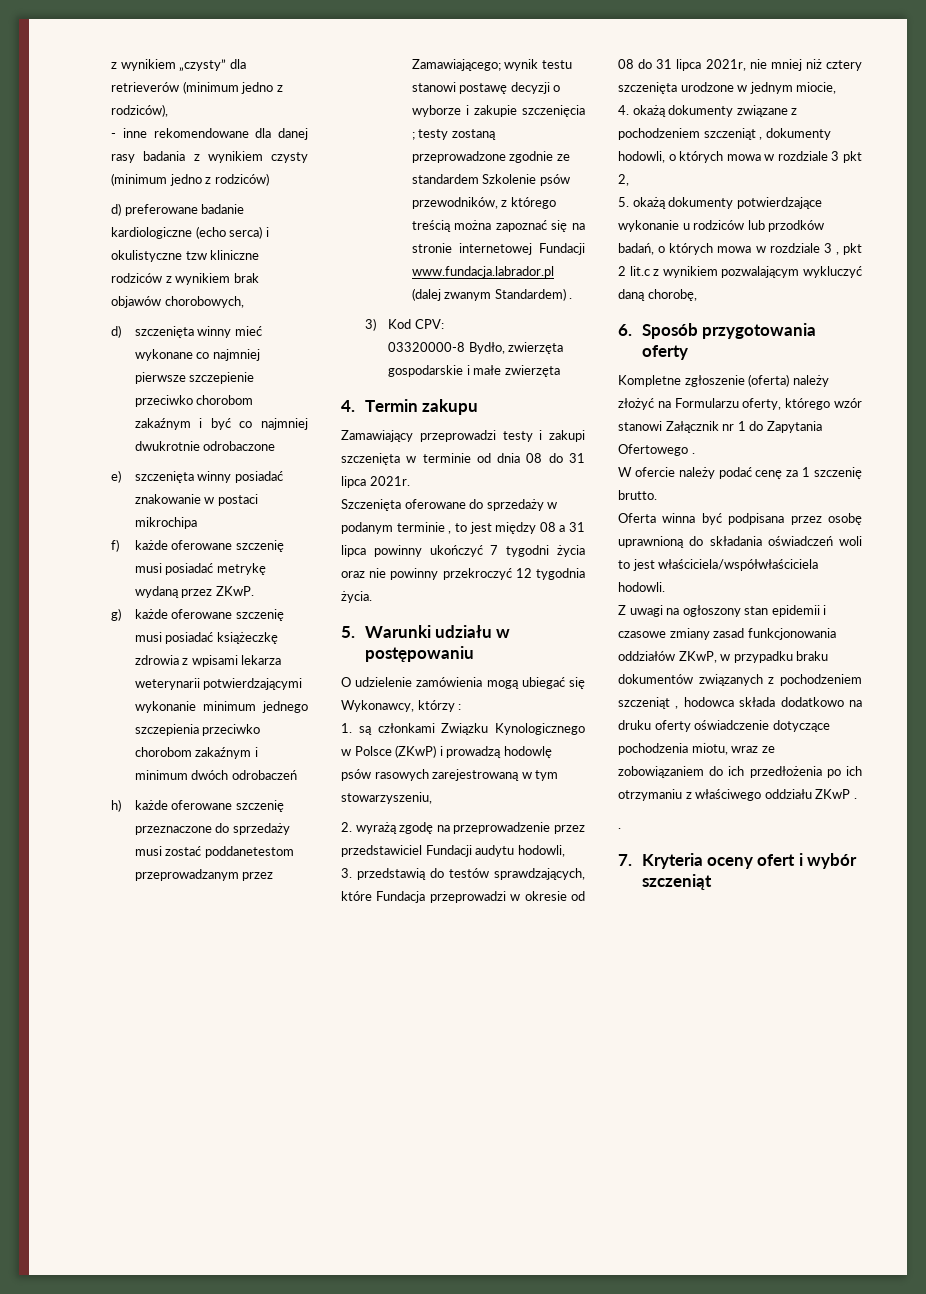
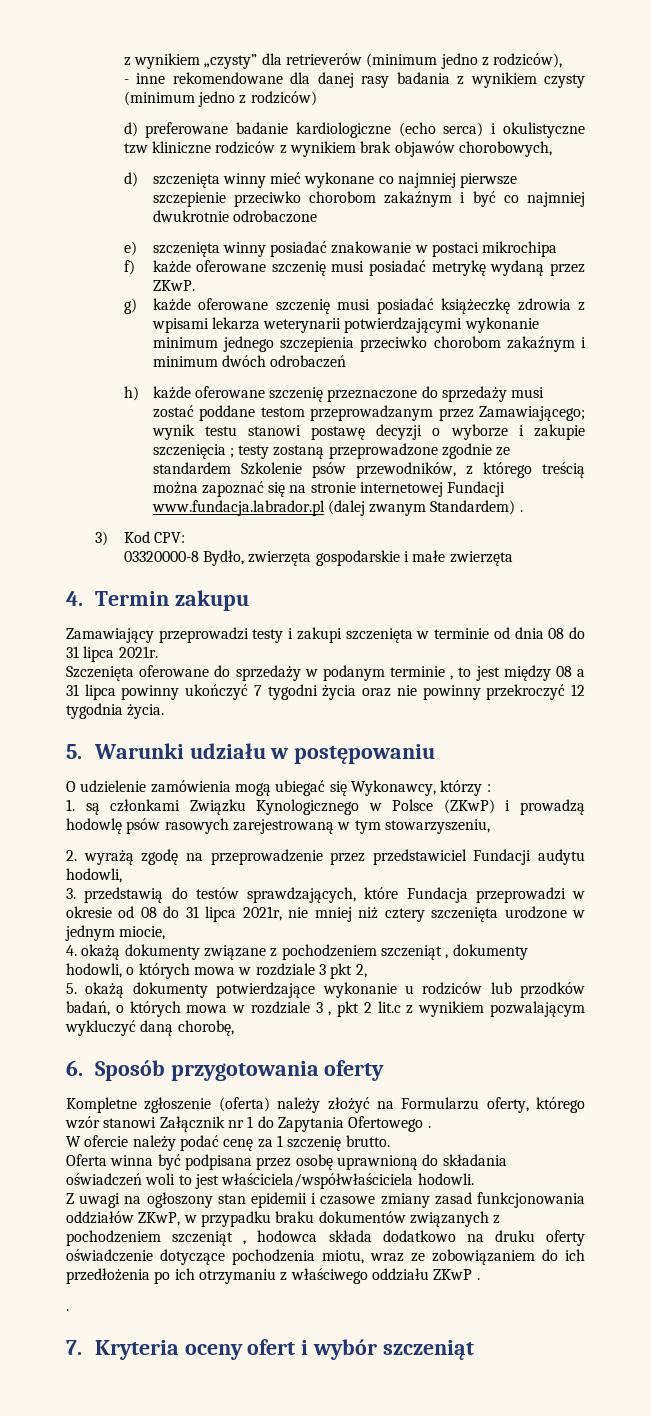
[204,846,294,858] poddanetestom -> [199,405,305,421] poddane testom

